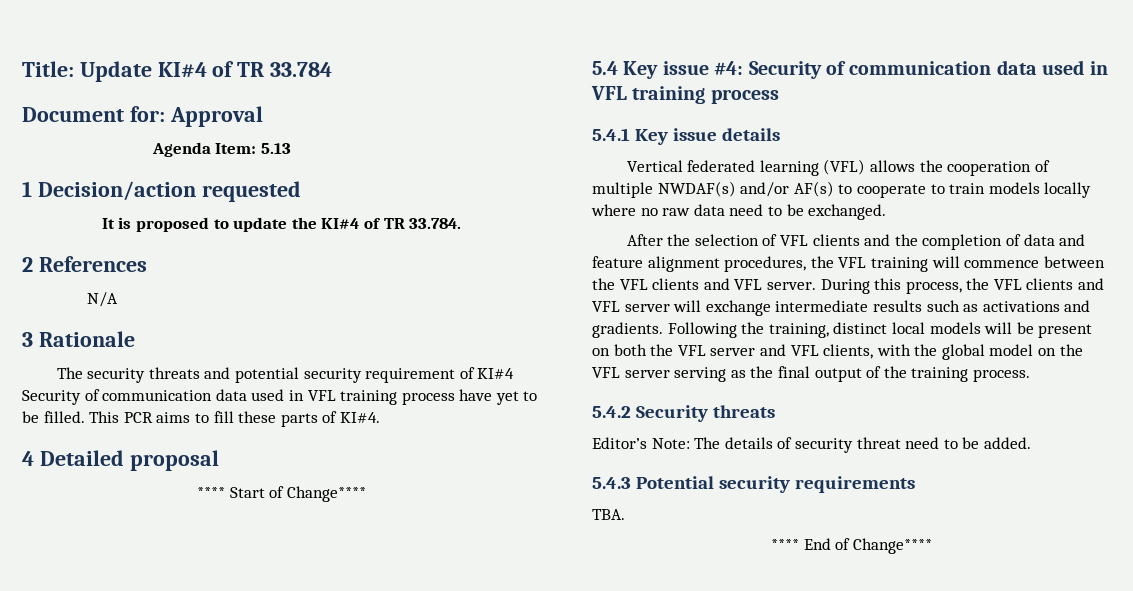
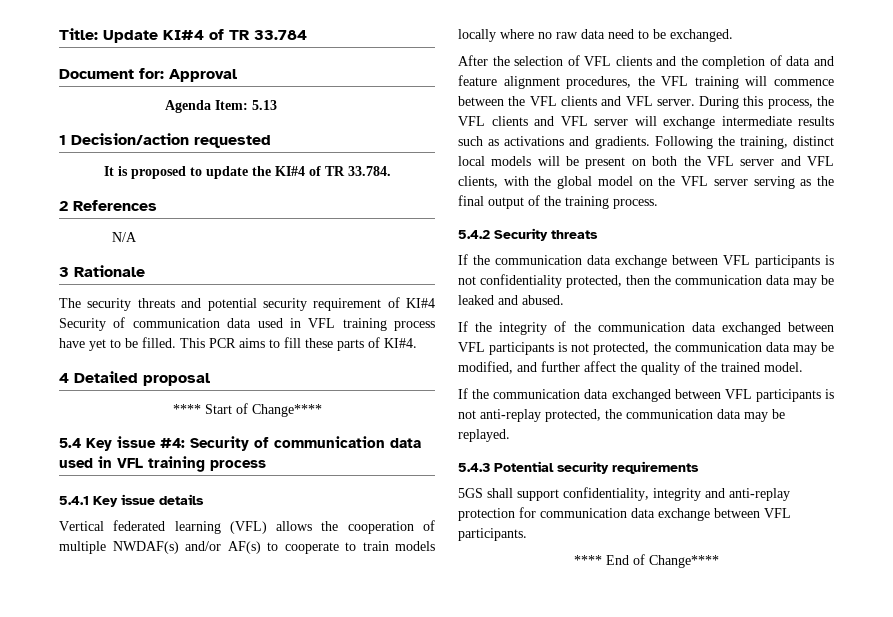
[592,437,1031,453] [592,476,915,493] [592,509,625,520] Editor’s Note: The details of security threat need to be added. // 5.4.3 Potential security requirements // TBA. -> [458,254,834,268] [458,274,834,288] [458,295,564,305] [458,321,834,335] [458,342,834,355] [458,361,803,375] [458,388,834,402] [458,409,785,422] [458,429,510,442] [458,461,699,474] [458,487,790,501] [458,507,791,521] [458,528,527,541] If the communication data exchange between VFL participants is not confidentiality protected, then the communication data may be leaked and abused. // If the integrity of the communication data exchanged between VFL participants is not protected, the communication data may be modified, and further affect the quality of the trained model. // If the communication data exchanged between VFL participants is not anti-replay protected, the communication data may be replayed. // 5.4.3 Potential security requirements // 5GS shall support confidentiality, integrity and anti-replay protection for communication data exchange between VFL participants.

